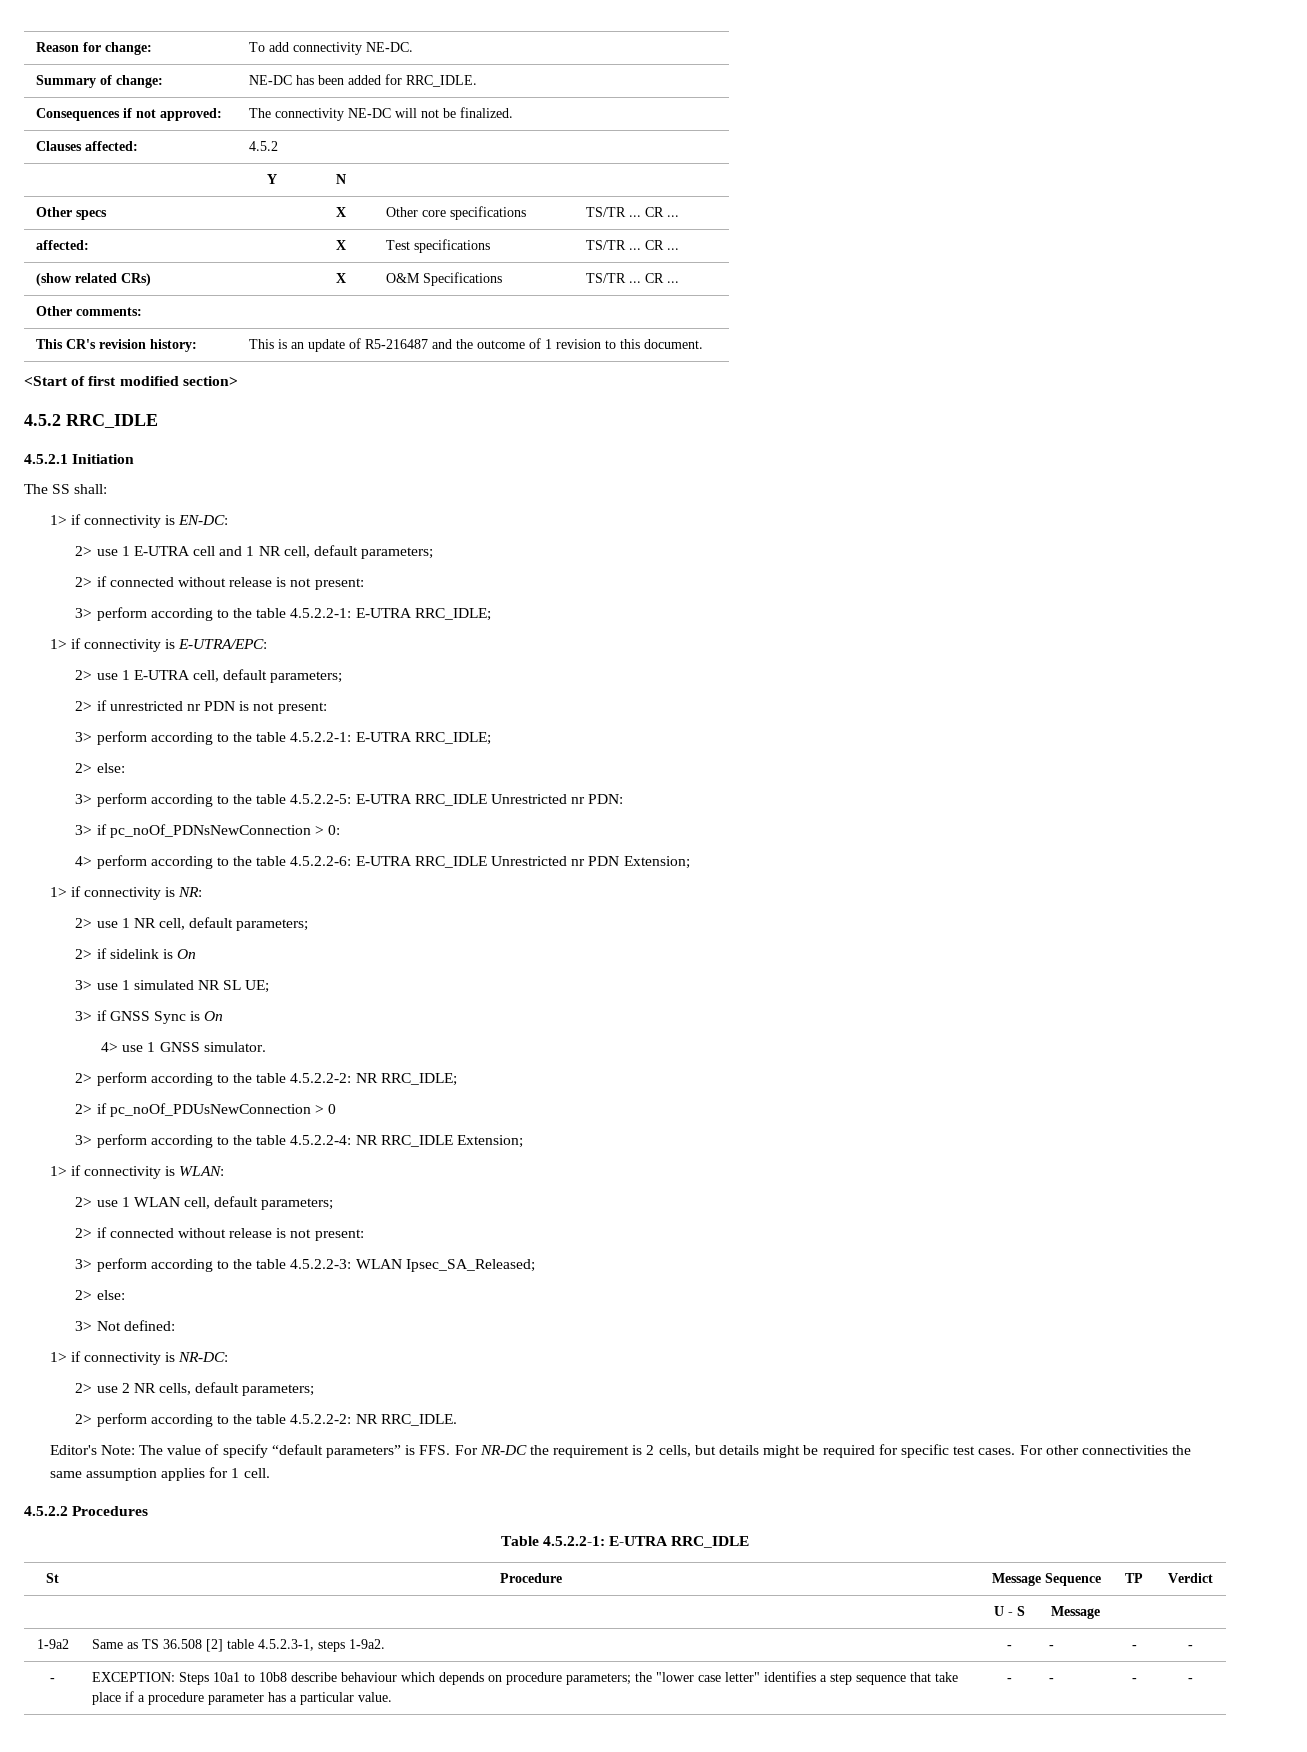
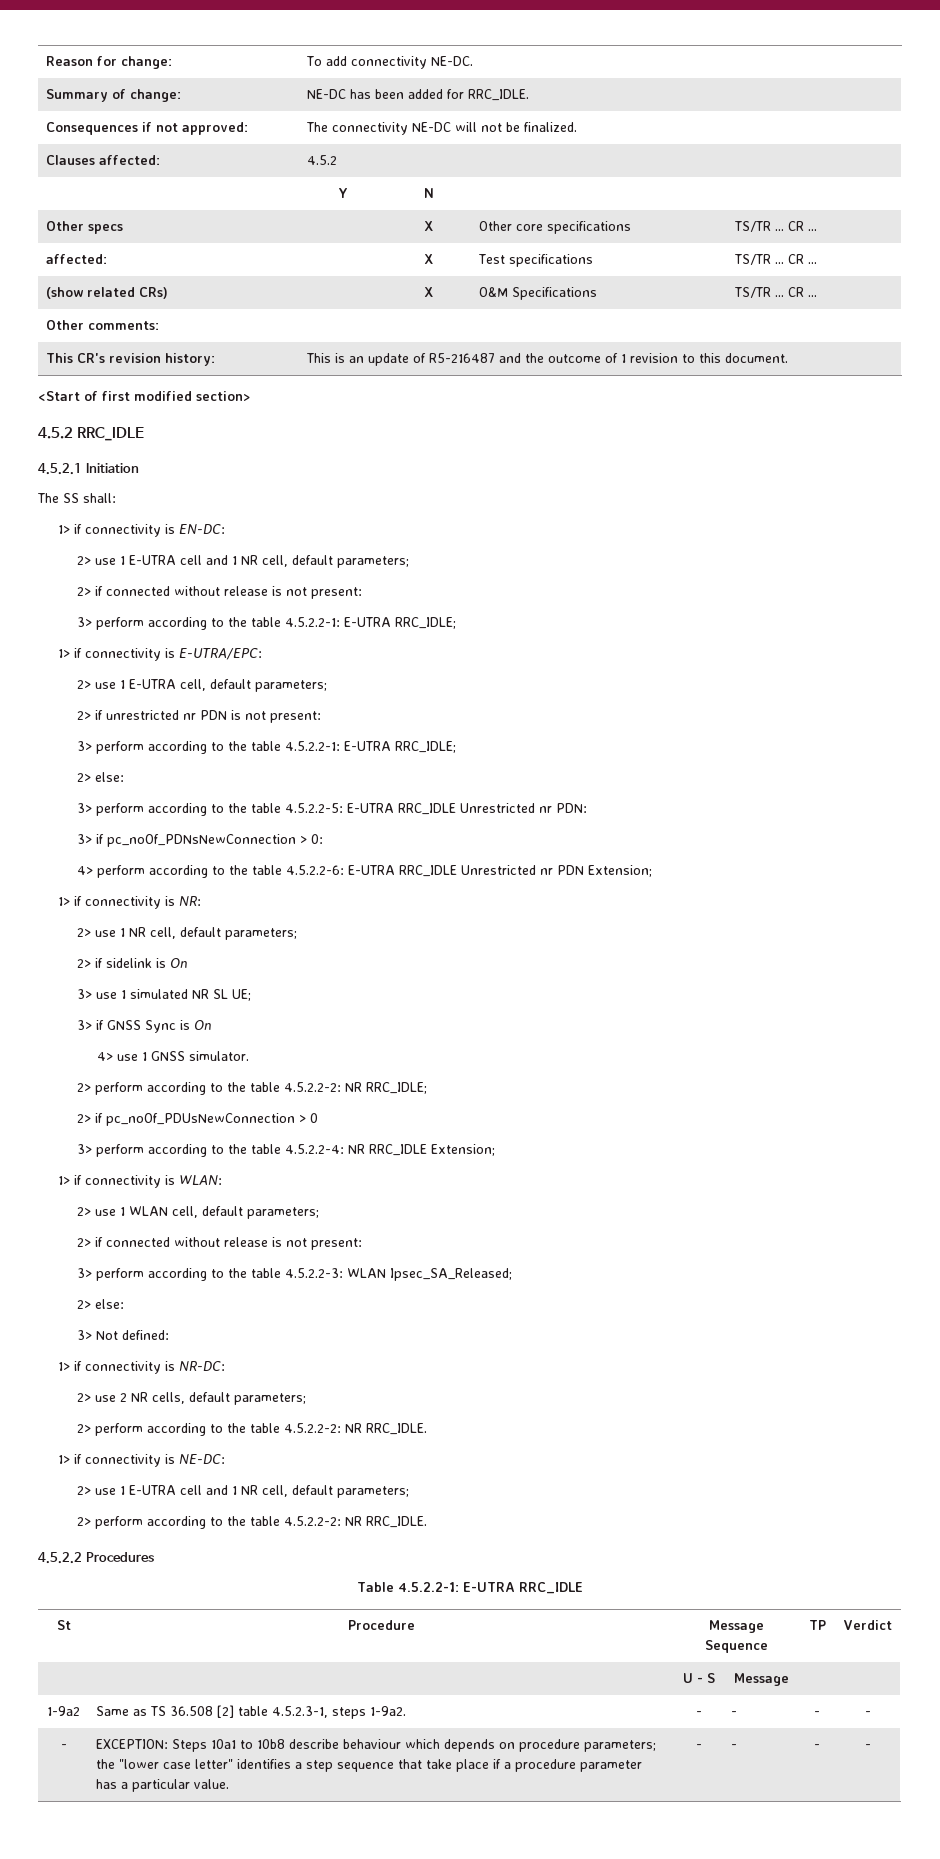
[49,1444,1192,1458] [49,1467,270,1481] Editor's Note: The value of specify “default parameters” is FFS. For NR-DC the requirement is 2 cells, but details might be required for specific test cases. For other connectivities the same assumption applies for 1 cell. -> [57,1454,225,1467] [77,1485,410,1498] [77,1516,428,1529] 1> if connectivity is NE-DC: // 2> use 1 E-UTRA cell and 1 NR cell, default parameters; // 2> perform according to the table 4.5.2.2-2: NR RRC_IDLE.

